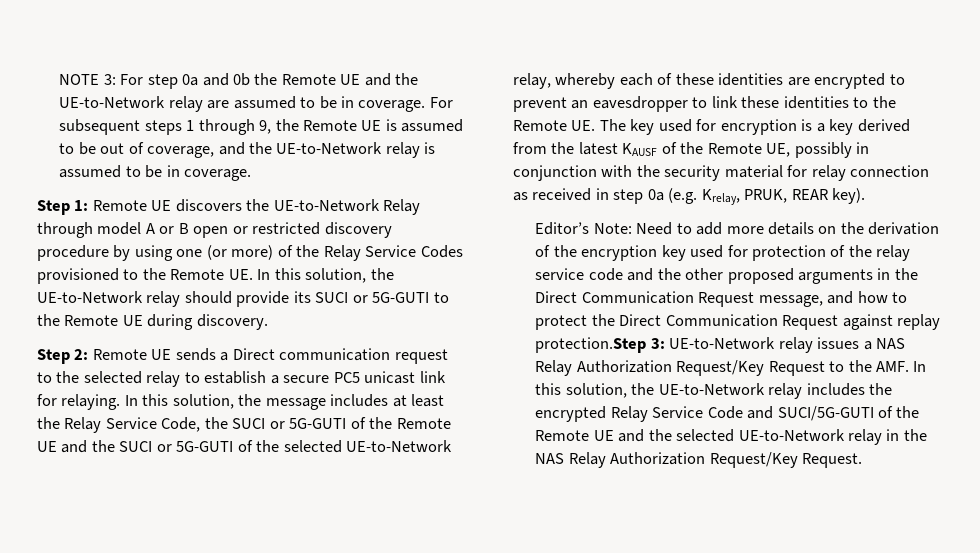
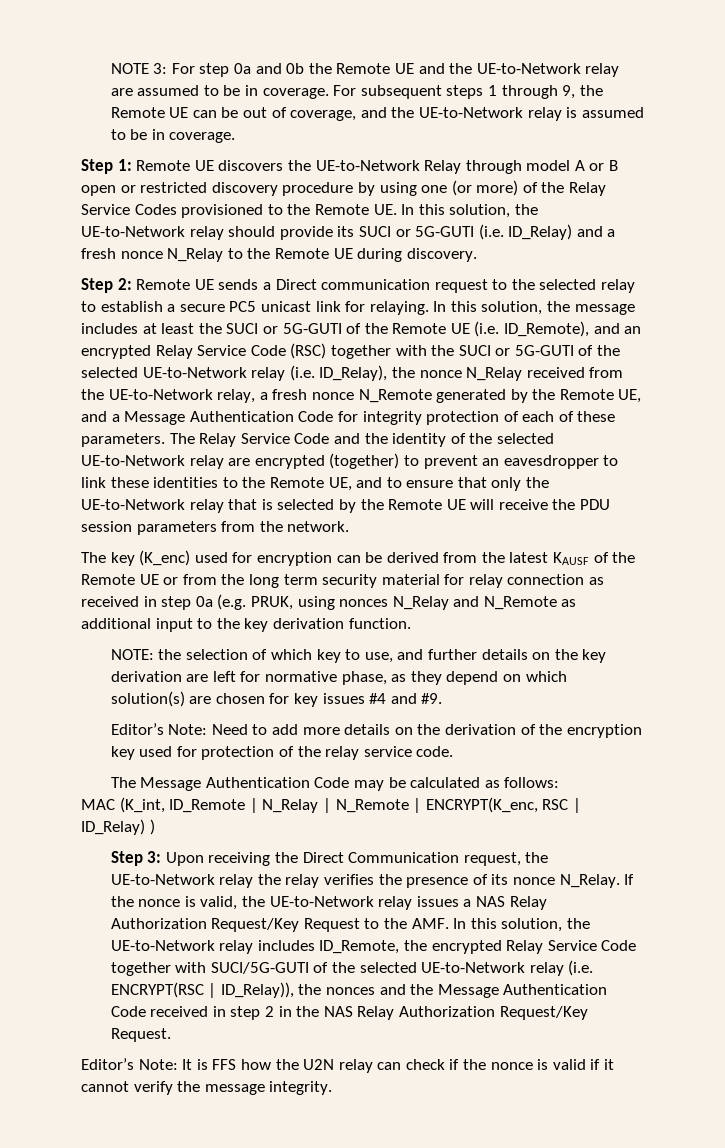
[385,119,464,132] [59,143,75,154] is assumed to -> [192,110,217,118] can
(430, 297) none -> [478,224,616,240] [81,248,224,262] (i.e. ID_Relay) and a fresh nonce N_Relay
[64,417,228,433] Relay Service Code, the -> (222, 328) none
[61,440,88,453] and -> [474,321,642,337] [81,343,427,359] (i.e. ID_Remote), and an encrypted Relay Service Code (RSC) together with
[513,73,784,89] relay, whereby each of these identities -> [251,365,624,381] [81,389,642,403] [81,411,616,425] [81,433,554,447] [81,455,224,469] relay (i.e. ID_Relay), the nonce N_Relay received from the UE-to-Network relay, a fresh nonce N_Remote generated by the Remote UE, and a Message Authentication Code for integrity protection of each of these parameters. The Relay Service Code and the identity of the selected UE-to-Network relay
(886, 81) none -> [329,453,400,469] (together)
[571,120,596,131] UE. -> [328,477,550,491] [81,499,611,513] [81,521,350,535] UE, and to ensure that only the UE-to-Network relay that is selected by the Remote UE will receive the PDU session parameters from the network. //
(655, 127) none -> [139,550,191,566] (K_enc)
[801,119,854,135] is a key -> [336,552,383,563] can be
[766,142,870,158] [513,165,660,181] UE, possibly in conjunction with the -> [139,574,318,588] UE or from the long term
[701,188,866,205] Krelay, PRUK, REAR key). -> [250,596,577,610] [81,618,411,632] [110,649,607,663] [110,671,567,685] [110,691,443,707] PRUK, using nonces N_Relay and N_Remote as additional input to the key derivation function. // NOTE: the selection of which key to use, and further details on the key derivation are left for normative phase, as they depend on which solution(s) are chosen for key issues #4 and #9.
[588,268,918,284] [535,291,908,307] [535,314,941,330] [535,337,665,353] code and the other proposed arguments in the Direct Communication Request message, and how to protect the Direct Communication Request against replay protection.Step 3: -> [416,746,454,757] [110,777,560,791] [81,797,581,813] [81,819,155,835] [110,851,549,866] [110,874,635,888] [110,896,266,910] code. // The Message Authentication Code may be calculated as follows: // MAC (K_int, ID_Remote | N_Relay | N_Remote | ENCRYPT(K_enc, RSC | ID_Relay) ) // Step 3: Upon receiving the Direct Communication request, the UE-to-Network relay the relay verifies the presence of its nonce N_Relay. If the nonce is valid, the
(865, 389) none -> [319,940,400,954] ID_Remote,
[747,406,774,419] and -> [110,962,207,976] together with
[535,429,883,445] Remote UE and the selected UE-to-Network relay -> [359,960,594,976] [110,982,608,998] [110,1006,275,1020] selected UE-to-Network relay (i.e. ENCRYPT(RSC | ID_Relay)), the nonces and the Message Authentication Code received in step 2
(863, 460) none -> [81,1058,615,1073] [81,1081,333,1095] // Editor’s Note: It is FFS how the U2N relay can check if the nonce is valid if it cannot verify the message integrity.

